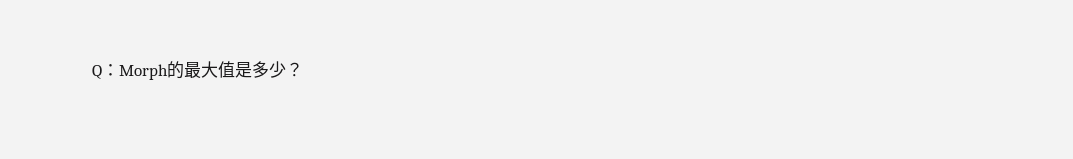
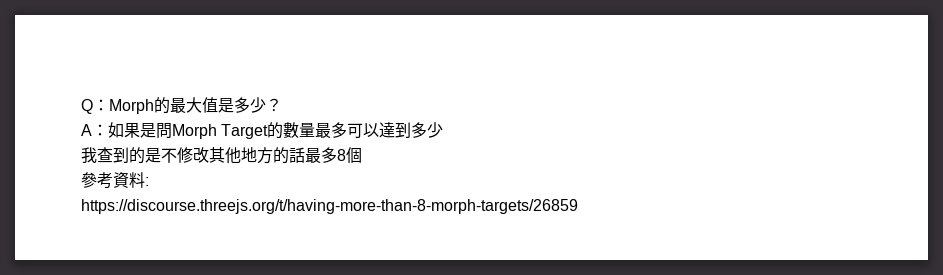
(303, 69) none -> [81,122,444,139] [81,147,362,164] [81,172,149,189] [81,199,578,214] // A：如果是問Morph Target的數量最多可以達到多少 // 我查到的是不修改其他地方的話最多8個 // 參考資料: // https://discourse.threejs.org/t/having-more-than-8-morph-targets/26859

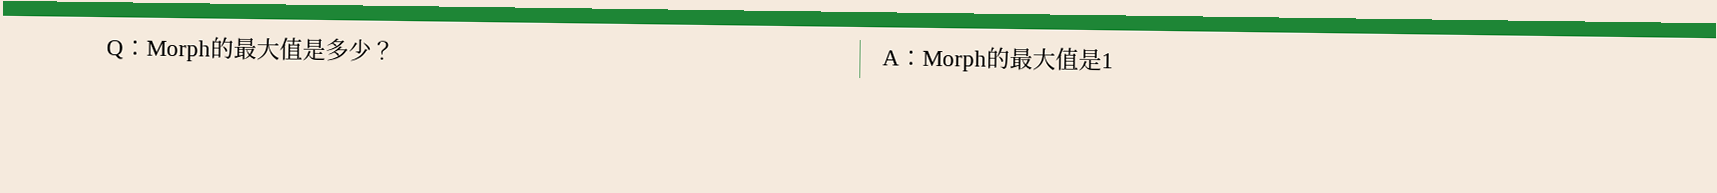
[108,122,444,139] [81,147,362,164] [81,172,149,189] [81,199,578,214] 如果是問Morph Target的數量最多可以達到多少 // 我查到的是不修改其他地方的話最多8個 // 參考資料: // https://discourse.threejs.org/t/having-more-than-8-morph-targets/26859 -> [922,46,1114,72] Morph的最大值是1

